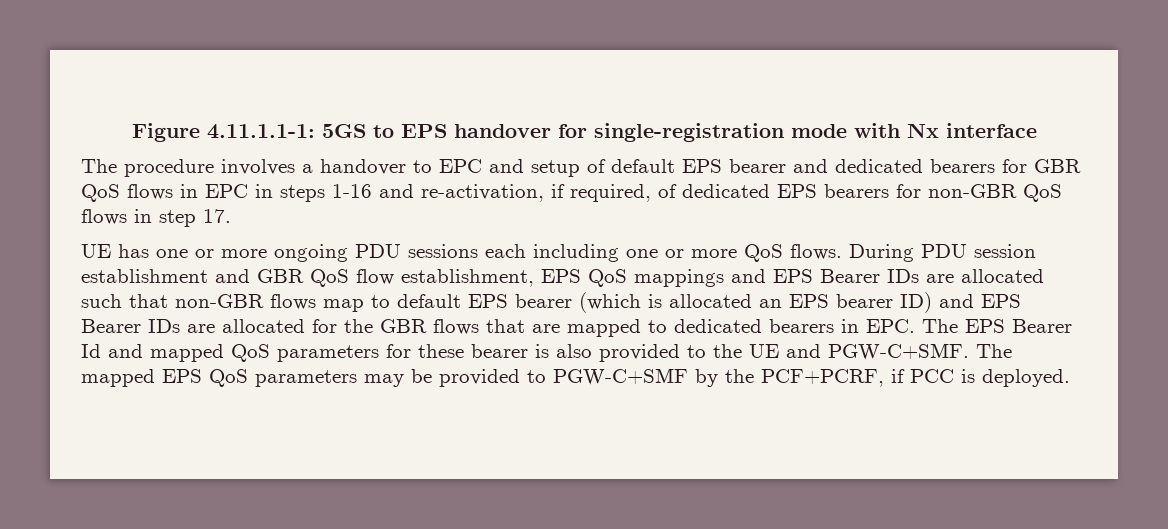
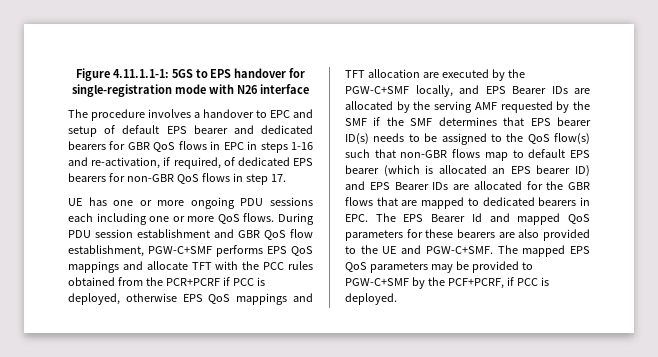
[906,123,939,138] Nx -> [236,85,258,94] N26
[541,269,1044,287] EPS QoS mappings and EPS Bearer IDs are allocated -> [148,245,313,257] [68,261,313,273] [68,277,265,286] [68,293,313,305] [345,69,525,81] [345,85,590,97] [345,101,590,113] [345,117,591,126] [345,133,590,145] PGW-C+SMF performs EPS QoS mappings and allocate TFT with the PCC rules obtained from the PCR+PCRF if PCC is deployed, otherwise EPS QoS mappings and TFT allocation are executed by the PGW-C+SMF locally, and EPS Bearer IDs are allocated by the serving AMF requested by the SMF if the SMF determines that EPS bearer ID(s) needs to be assigned to the QoS flow(s)
[471,344,549,358] bearer is -> [457,229,515,238] bearers are

